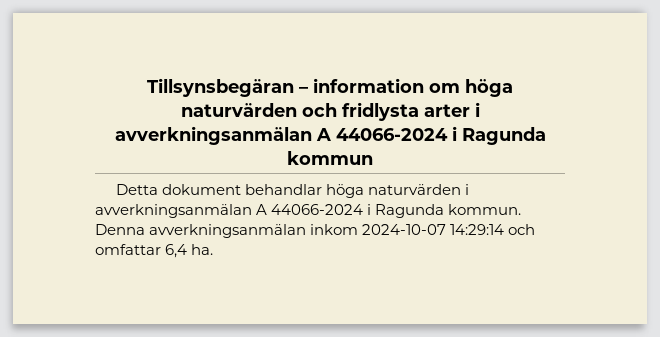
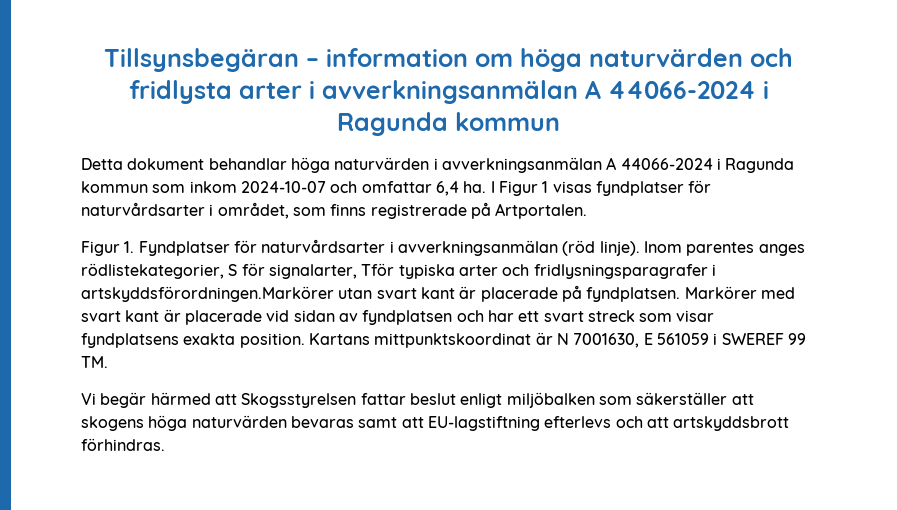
[448,204,522,215] [95,224,307,238] kommun. Denna avverkningsanmälan -> [81,181,186,193] kommun som
[450,224,505,235] 14:29:14 -> (326, 187) none
(214, 249) none -> [490,180,712,196] [81,202,588,219] [81,239,805,256] [81,263,716,279] [81,285,795,302] [81,309,715,325] [81,332,806,348] [81,356,108,368] [81,392,754,408] [81,415,790,431] [81,438,165,451] I Figur 1 visas fyndplatser för naturvårdsarter i området, som finns registrerade på Artportalen. // Figur 1. Fyndplatser för naturvårdsarter i avverkningsanmälan (röd linje). Inom parentes anges rödlistekategorier, S för signalarter, Tför typiska arter och fridlysningsparagrafer i artskyddsförordningen.Markörer utan svart kant är placerade på fyndplatsen. Markörer med svart kant är placerade vid sidan av fyndplatsen och har ett svart streck som visar fyndplatsens exakta position. Kartans mittpunktskoordinat är N 7001630, E 561059 i SWEREF 99 TM. // Vi begär härmed att Skogsstyrelsen fattar beslut enligt miljöbalken som säkerställer att skogens höga naturvärden bevaras samt att EU-lagstiftning efterlevs och att artskyddsbrott förhindras.

